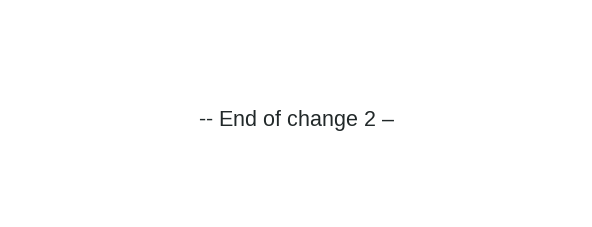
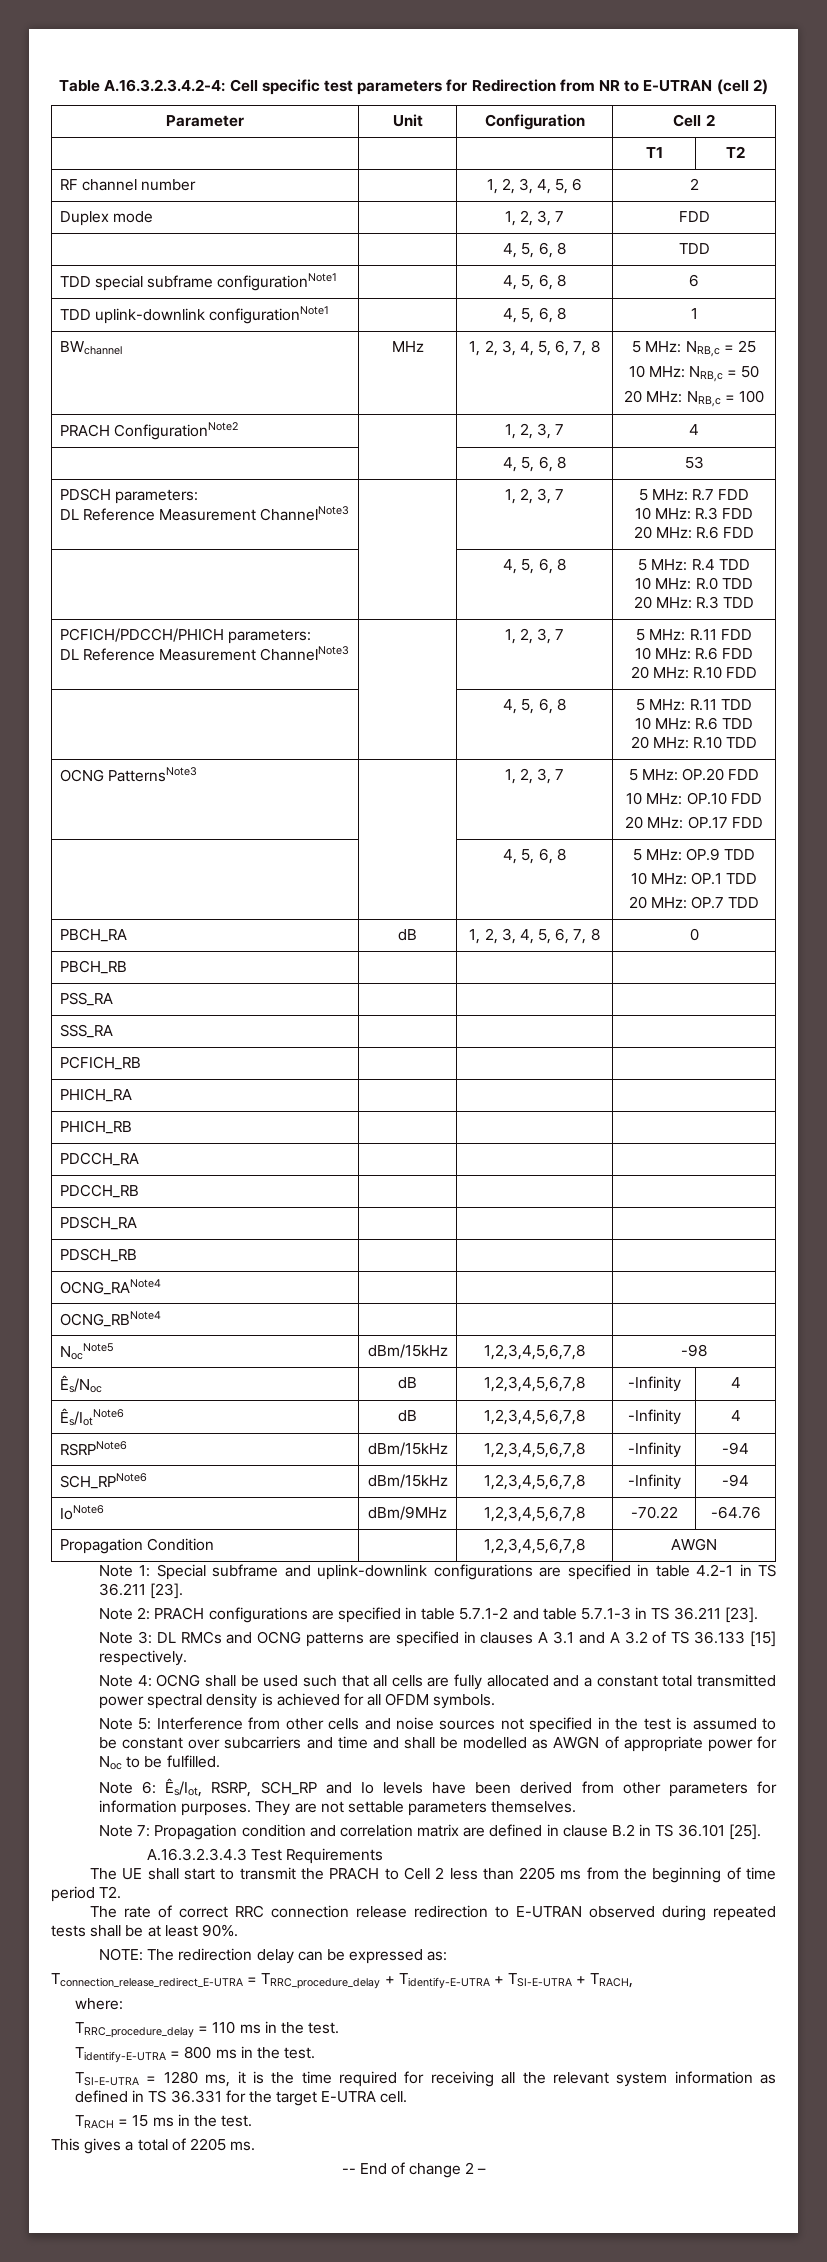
(198, 122) none -> [59,79,768,95] [166,115,244,127] [392,114,423,127] [484,114,585,130] [673,114,715,127] [645,147,663,158] [726,146,745,158] [59,179,197,191] [486,178,583,194] [689,178,699,190] [59,211,153,226] [504,210,565,226] [678,211,710,222] [503,242,566,258] [678,243,710,254] [59,273,338,291] [503,274,566,290] [689,274,699,287] [59,306,330,324] [503,307,566,323] [690,308,698,319] [59,341,122,355] [391,341,424,352] [469,340,600,356] [632,340,756,357] [628,365,760,382] [624,390,764,407] [59,422,238,440] [504,423,565,439] [689,424,699,435] [503,456,566,472] [684,456,704,469] [59,488,198,504] [59,506,350,521] [504,488,565,504] [638,489,750,501] [634,507,754,520] [633,526,755,539] [503,558,566,574] [638,559,750,571] [635,577,753,590] [633,596,755,609] [59,628,311,644] [59,646,350,661] [504,628,565,644] [636,629,752,641] [634,647,754,660] [630,666,758,679] [503,698,566,714] [636,699,752,711] [634,717,754,730] [630,736,758,749] [59,767,197,782] [504,768,565,784] [628,768,760,781] [626,792,762,805] [625,816,763,829] [503,848,566,864] [632,848,756,861] [630,872,758,885] [628,896,760,909] [59,928,127,942] [398,929,417,941] [469,928,600,944] [689,928,699,941] [59,960,127,974] [59,992,113,1006] [59,1024,113,1038] [59,1056,141,1070] [59,1088,132,1102] [59,1120,132,1134] [59,1152,139,1166] [59,1184,139,1198] [59,1216,137,1230] [59,1248,137,1262] [59,1279,161,1295] [59,1311,161,1327] [59,1343,114,1360] [367,1344,448,1358] [484,1344,585,1360] [681,1344,707,1357] [59,1375,102,1393] [398,1377,417,1389] [484,1376,585,1392] [627,1376,681,1392] [730,1377,741,1388] [59,1408,124,1426] [398,1410,417,1422] [484,1409,585,1425] [627,1409,681,1425] [730,1410,741,1421] [59,1441,127,1456] [367,1442,448,1456] [484,1442,585,1458] [627,1442,681,1458] [722,1442,749,1455] [59,1473,147,1489] [367,1474,448,1488] [484,1474,585,1490] [627,1474,681,1490] [722,1474,749,1487] [59,1505,104,1520] [368,1506,447,1520] [484,1506,585,1522] [630,1506,678,1519] [710,1506,761,1519] [59,1538,214,1554] [484,1538,585,1554] [671,1538,717,1551] [98,1564,777,1580] [98,1583,184,1599] [98,1607,758,1623] [98,1631,776,1647] [98,1650,187,1666] [98,1674,776,1690] [98,1693,496,1709] [98,1717,776,1733] [98,1736,777,1752] [98,1755,220,1770] [98,1778,777,1797] [98,1800,577,1816] [98,1824,761,1840] [146,1848,384,1864] [90,1867,776,1883] [51,1886,122,1902] [90,1905,776,1921] [51,1924,238,1937] [98,1948,448,1964] [51,1973,634,1989] [74,1998,123,2010] [74,2021,340,2038] [74,2046,316,2063] [74,2071,777,2087] [74,2090,408,2106] [74,2114,253,2129] [51,2138,256,2154] Table A.16.3.2.3.4.2-4: Cell specific test parameters for Redirection from NR to E-UTRAN (cell 2) // Parameter | Unit | Configuration | Cell 2 // | | | T1 | T2 // RF channel number | | 1, 2, 3, 4, 5, 6 | 2 // Duplex mode | | 1, 2, 3, 7 | FDD // | | 4, 5, 6, 8 | TDD // TDD special subframe configurationNote1 | | 4, 5, 6, 8 | 6 // TDD uplink-downlink configurationNote1 | | 4, 5, 6, 8 | 1 // BWchannel | MHz | 1, 2, 3, 4, 5, 6, 7, 8 | 5 MHz: NRB,c = 25 // 10 MHz: NRB,c = 50 // 20 MHz: NRB,c = 100 // PRACH ConfigurationNote2 | | 1, 2, 3, 7 | 4 // | | 4, 5, 6, 8 | 53 // PDSCH parameters: // DL Reference Measurement ChannelNote3 | | 1, 2, 3, 7 | 5 MHz: R.7 FDD // 10 MHz: R.3 FDD // 20 MHz: R.6 FDD // | | 4, 5, 6, 8 | 5 MHz: R.4 TDD // 10 MHz: R.0 TDD // 20 MHz: R.3 TDD // PCFICH/PDCCH/PHICH parameters: // DL Reference Measurement ChannelNote3 | | 1, 2, 3, 7 | 5 MHz: R.11 FDD // 10 MHz: R.6 FDD // 20 MHz: R.10 FDD // | | 4, 5, 6, 8 | 5 MHz: R.11 TDD // 10 MHz: R.6 TDD // 20 MHz: R.10 TDD // OCNG PatternsNote3 | | 1, 2, 3, 7 | 5 MHz: OP.20 FDD // 10 MHz: OP.10 FDD // 20 MHz: OP.17 FDD // | | 4, 5, 6, 8 | 5 MHz: OP.9 TDD // 10 MHz: OP.1 TDD // 20 MHz: OP.7 TDD // PBCH_RA | dB | 1, 2, 3, 4, 5, 6, 7, 8 | 0 // PBCH_RB | | | // PSS_RA | | | // SSS_RA | | | // PCFICH_RB | | | // PHICH_RA | | | // PHICH_RB | | | // PDCCH_RA | | | // PDCCH_RB | | | // PDSCH_RA | | | // PDSCH_RB | | | // OCNG_RANote4 | | | // OCNG_RBNote4 | | | // NocNote5 | dBm/15kHz | 1,2,3,4,5,6,7,8 | -98 // Ês/Noc | dB | 1,2,3,4,5,6,7,8 | -Infinity | 4 // Ês/IotNote6 | dB | 1,2,3,4,5,6,7,8 | -Infinity | 4 // RSRPNote6 | dBm/15kHz | 1,2,3,4,5,6,7,8 | -Infinity | -94 // SCH_RPNote6 | dBm/15kHz | 1,2,3,4,5,6,7,8 | -Infinity | -94 // IoNote6 | dBm/9MHz | 1,2,3,4,5,6,7,8 | -70.22 | -64.76 // Propagation Condition | | 1,2,3,4,5,6,7,8 | AWGN // Note 1: Special subframe and uplink-downlink configurations are specified in table 4.2-1 in TS 36.211 [23]. // Note 2: PRACH configurations are specified in table 5.7.1-2 and table 5.7.1-3 in TS 36.211 [23]. // Note 3: DL RMCs and OCNG patterns are specified in clauses A 3.1 and A 3.2 of TS 36.133 [15] respectively. // Note 4: OCNG shall be used such that all cells are fully allocated and a constant total transmitted power spectral density is achieved for all OFDM symbols. // Note 5: Interference from other cells and noise sources not specified in the test is assumed to be constant over subcarriers and time and shall be modelled as AWGN of appropriate power for Noc to be fulfilled. // Note 6: Ês/Iot, RSRP, SCH_RP and Io levels have been derived from other parameters for information purposes. They are not settable parameters themselves. // Note 7: Propagation condition and correlation matrix are defined in clause B.2 in TS 36.101 [25]. // A.16.3.2.3.4.3 Test Requirements // The UE shall start to transmit the PRACH to Cell 2 less than 2205 ms from the beginning of time period T2. // The rate of correct RRC connection release redirection to E-UTRAN observed during repeated tests shall be at least 90%. // NOTE: The redirection delay can be expressed as: // Tconnection_release_redirect_E-UTRA = TRRC_procedure_delay + Tidentify-E-UTRA + TSI-E-UTRA + TRACH, // where: // TRRC_procedure_delay = 110 ms in the test. // Tidentify-E-UTRA = 800 ms in the test. // TSI-E-UTRA = 1280 ms, it is the time required for receiving all the relevant system information as defined in TS 36.331 for the target E-UTRA cell. // TRACH = 15 ms in the test. // This gives a total of 2205 ms. //

